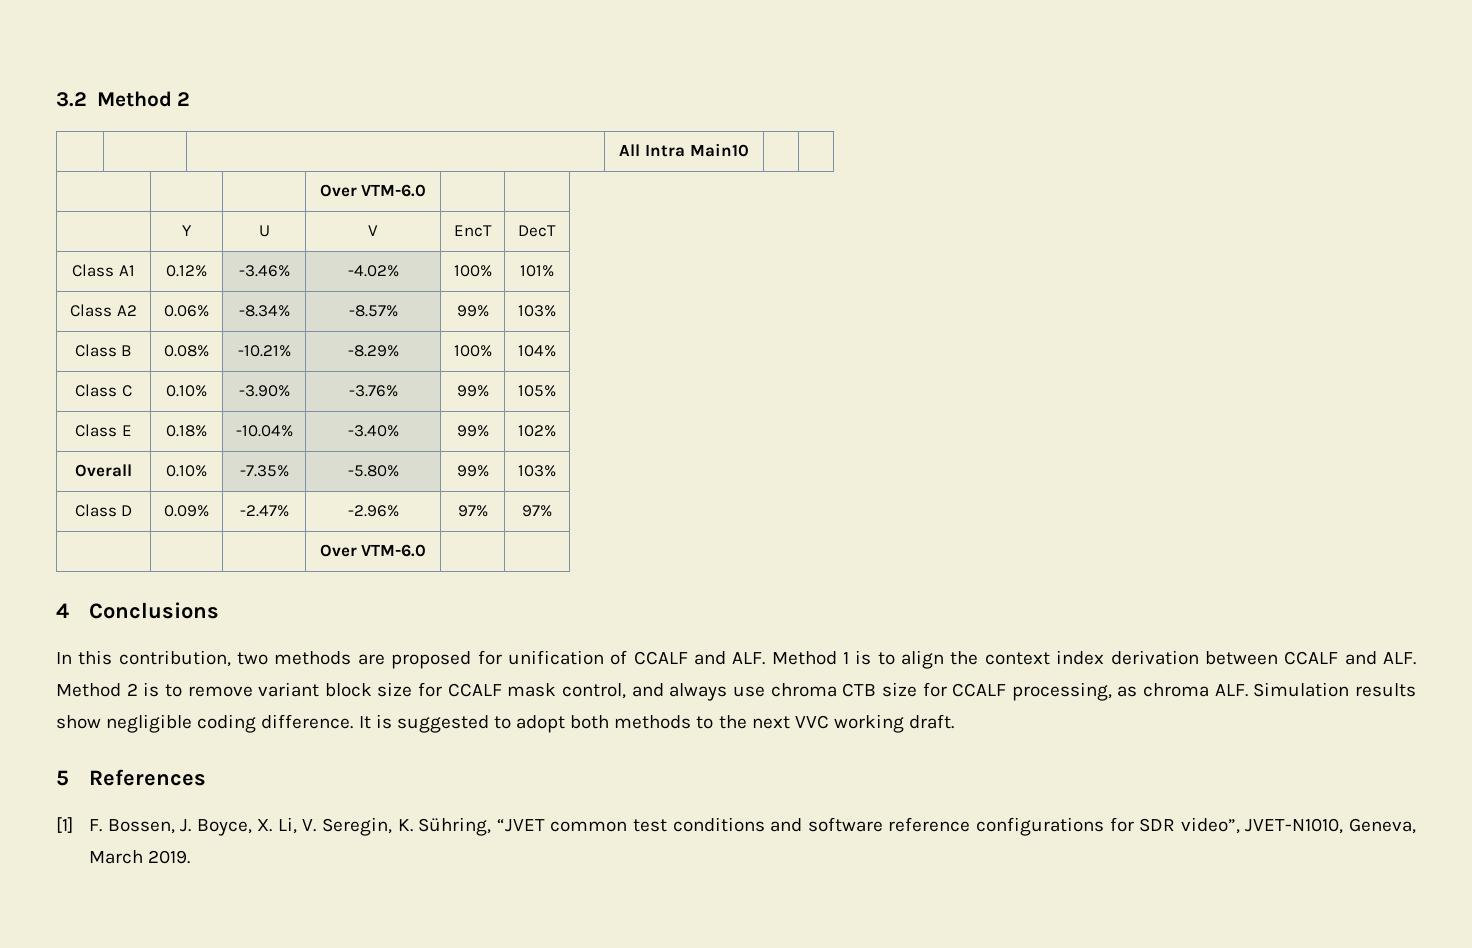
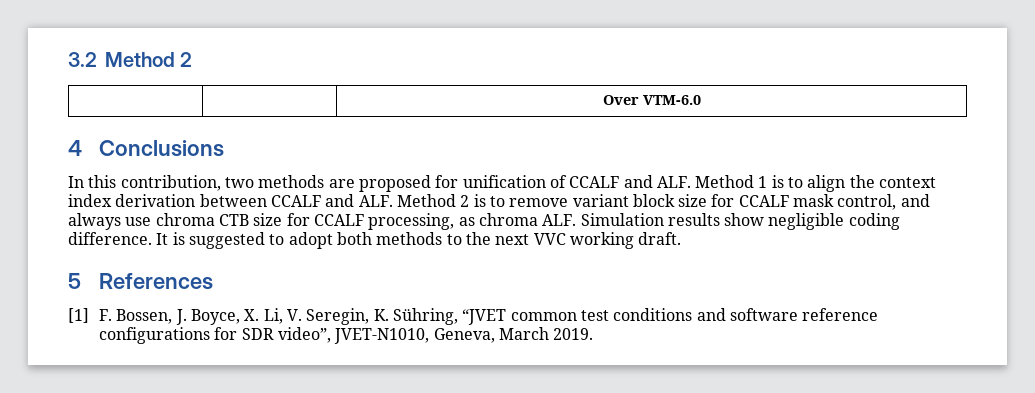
[619,143,749,157] [319,184,427,197] [182,225,192,236] [258,225,270,237] [368,225,378,236] [453,225,492,237] [518,225,556,237] [72,264,135,277] [166,265,207,277] [238,265,290,277] [347,265,399,277] [453,265,492,277] [520,265,554,277] [70,304,137,317] [164,305,209,317] [238,305,290,317] [348,305,398,317] [456,305,489,317] [518,305,556,317] [74,344,133,357] [164,345,209,357] [237,345,291,357] [347,345,399,357] [453,345,492,357] [518,345,556,357] [75,384,132,397] [166,385,207,397] [238,385,290,397] [348,385,398,397] [456,385,489,397] [518,385,556,397] [75,424,132,437] [166,425,207,437] [235,425,293,437] [347,425,399,437] [456,425,489,437] [518,425,556,437] [75,464,132,477] [166,465,207,477] [239,465,289,477] [347,465,399,477] [456,465,489,477] [518,465,556,477] [74,504,133,517] [164,505,209,517] [239,505,289,517] [347,505,399,517] [457,505,488,517] [522,505,552,517] [319,544,427,557] | All Intra Main10 | | // | | | Over VTM-6.0 | | // | Y | U | V | EncT | DecT // Class A1 | 0.12% | -3.46% | -4.02% | 100% | 101% // Class A2 | 0.06% | -8.34% | -8.57% | 99% | 103% // Class B | 0.08% | -10.21% | -8.29% | 100% | 104% // Class C | 0.10% | -3.90% | -3.76% | 99% | 105% // Class E | 0.18% | -10.04% | -3.40% | 99% | 102% // Overall | 0.10% | -7.35% | -5.80% | 99% | 103% // Class D | 0.09% | -2.47% | -2.96% | 97% | 97% // | | | Over VTM-6.0 | | -> [602,95,701,105] Over VTM-6.0

